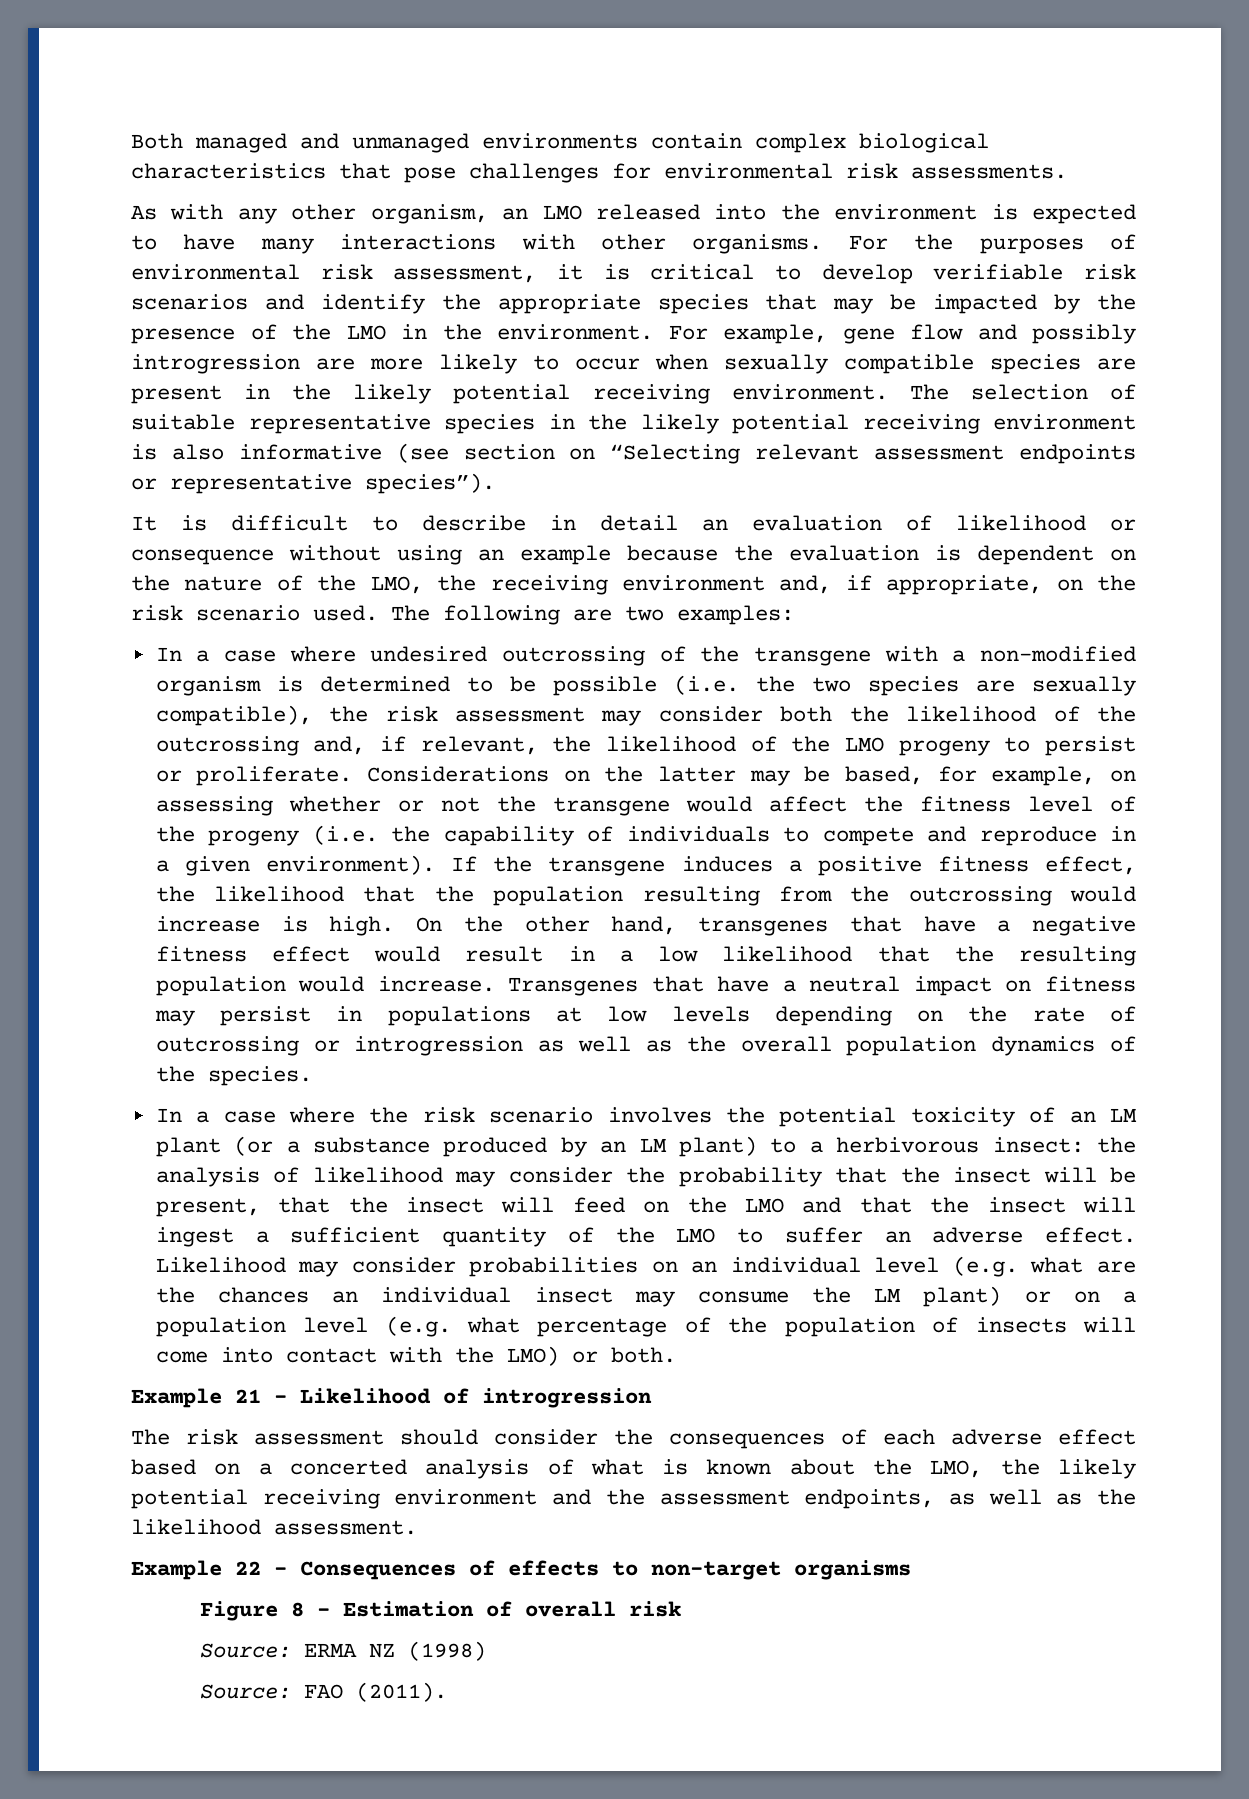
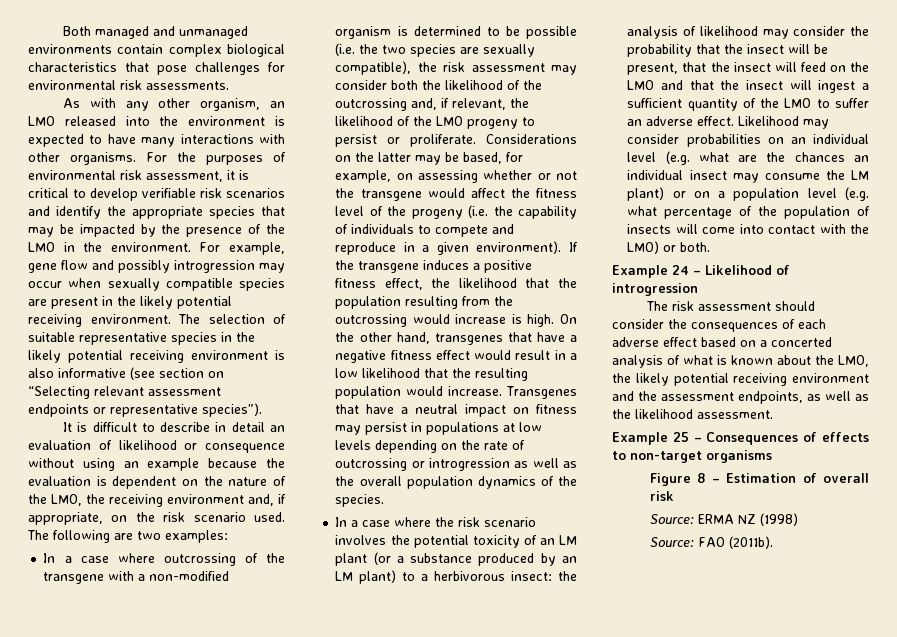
[316,354,559,374] are more likely to -> [259,263,285,273] may
[370,646,488,662] undesired -> (155, 558) none
[235,1389,261,1403] 21 -> [672,265,689,275] 24
[235,1561,261,1575] 22 -> [672,432,689,442] 25
[355,1682,447,1702] (2011). -> [728,536,773,549] (2011b).

